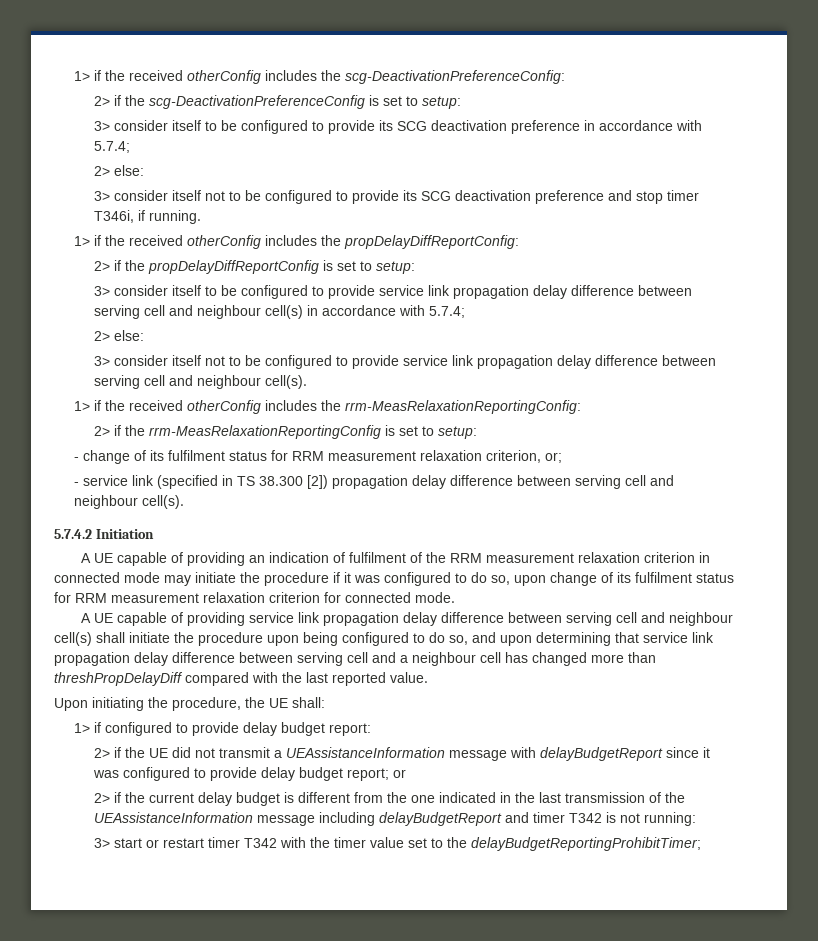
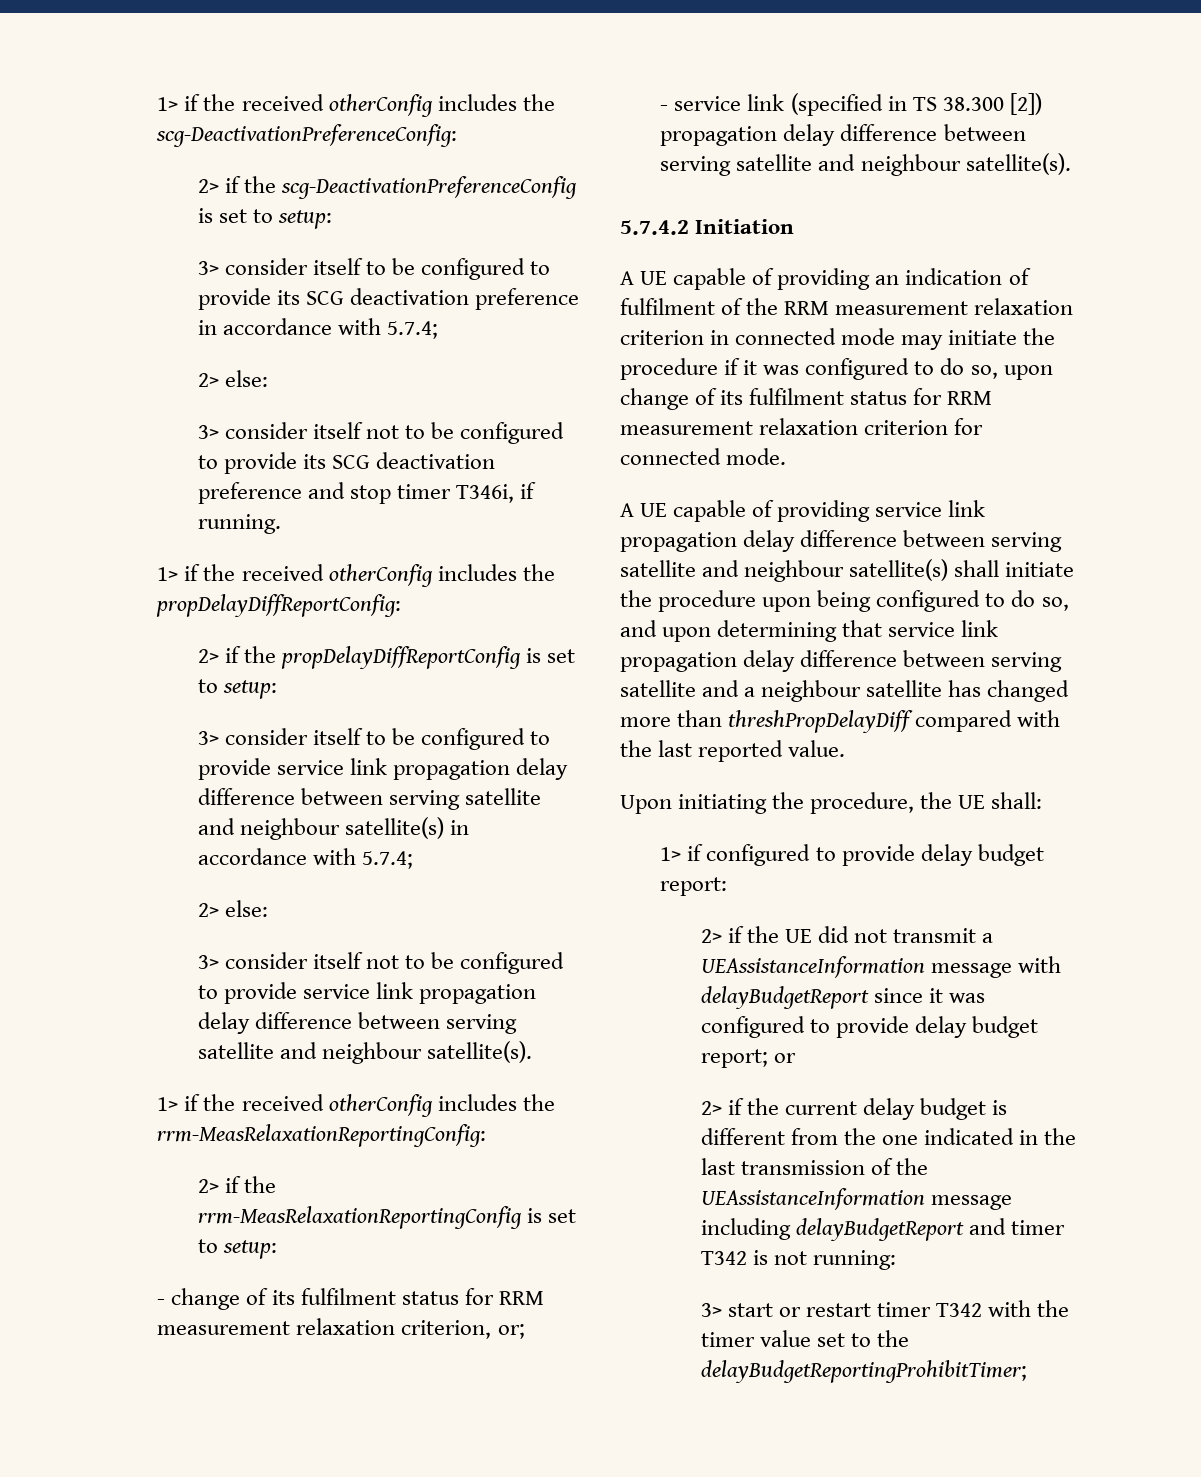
[143,305,303,319] cell and neighbour cell(s) -> [464,788,541,805] [197,817,444,840] satellite and neighbour satellite(s)
[143,375,307,389] cell and neighbour cell(s). -> [197,1041,532,1064] satellite and neighbour satellite(s).
[624,475,674,486] [73,495,184,509] cell and neighbour cell(s). -> [736,153,1071,176] satellite and neighbour satellite(s).
[615,612,733,626] [54,632,92,646] cell and neighbour cell(s) -> [620,559,949,582] satellite and neighbour satellite(s)
[347,652,368,663] cell -> [620,680,696,697] satellite
[480,652,501,663] cell -> [866,680,943,697] satellite

